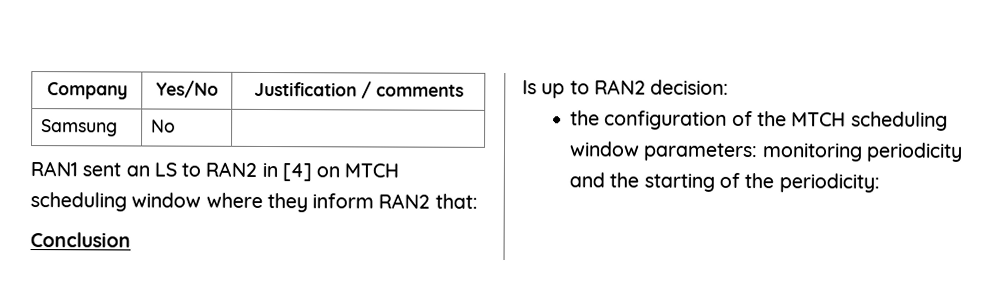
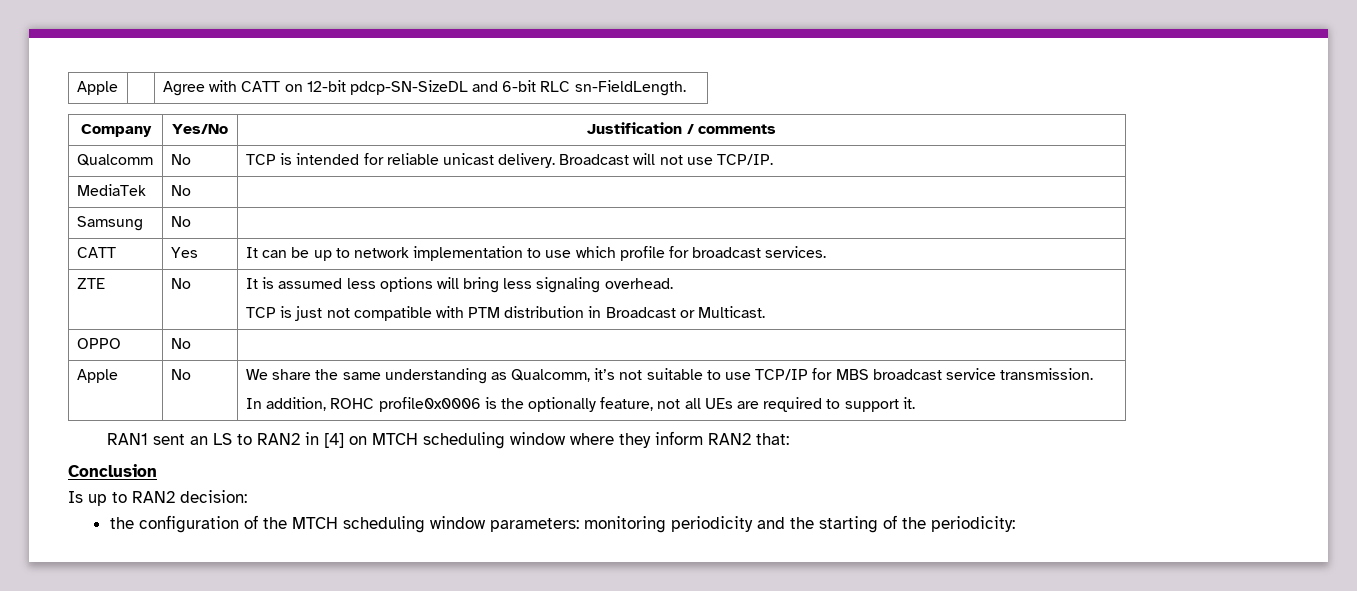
(46, 91) none -> [76,81,118,95] [162,80,686,96] Apple | | Agree with CATT on 12-bit pdcp-SN-SizeDL and 6-bit RLC sn-FieldLength. //
[41,119,119,137] [151,119,177,133] Samsung | No | -> [76,154,153,166] [170,154,191,165] [245,153,774,168] [76,184,146,196] [170,185,191,196] [76,216,143,231] [170,216,191,227] [76,247,116,258] [170,247,198,258] [245,246,827,261] [76,278,105,289] [170,278,191,289] [245,277,673,293] [245,306,766,321] [76,338,121,349] [170,338,191,349] [76,369,118,383] [170,369,191,380] [245,368,1094,384] [245,397,915,412] Qualcomm | No | TCP is intended for reliable unicast delivery. Broadcast will not use TCP/IP. // MediaTek | No | // Samsung | No | // CATT | Yes | It can be up to network implementation to use which profile for broadcast services. // ZTE | No | It is assumed less options will bring less signaling overhead. // TCP is just not compatible with PTM distribution in Broadcast or Multicast. // OPPO | No | // Apple | No | We share the same understanding as Qualcomm, it’s not suitable to use TCP/IP for MBS broadcast service transmission. // In addition, ROHC profile0x0006 is the optionally feature, not all UEs are required to support it.

